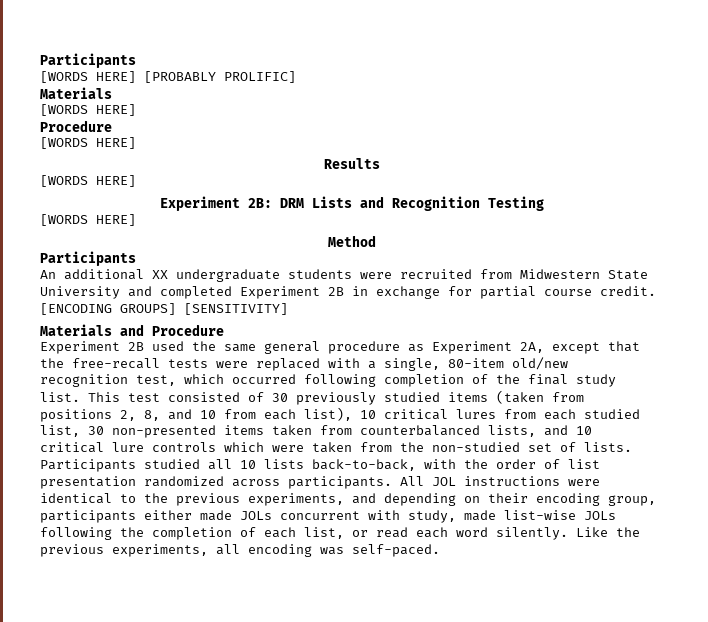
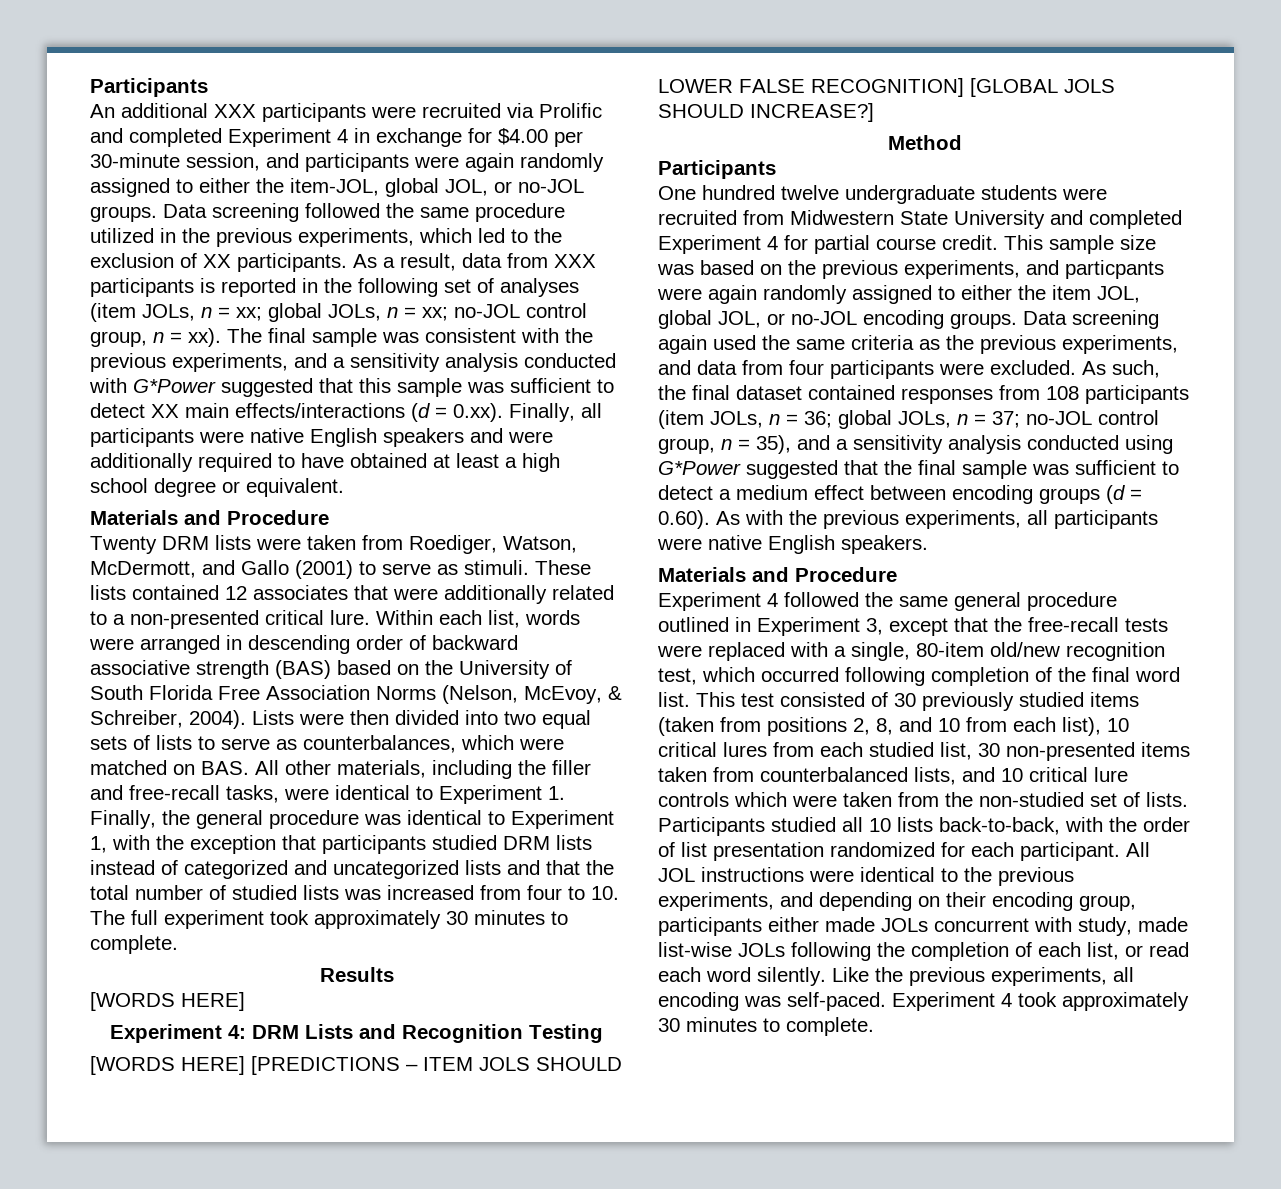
[40,53,136,68] [40,71,296,83] [40,87,112,99] [40,104,136,116] [40,120,112,132] [40,137,136,149] Participants // [WORDS HERE] [PROBABLY PROLIFIC] // Materials // [WORDS HERE] // Procedure // [WORDS HERE] -> [90,78,208,97] [90,103,602,122] [90,128,583,147] [90,153,604,172] [90,178,584,197] [90,203,565,222] [90,228,562,247] [90,253,596,272] [90,278,579,297] [90,303,587,322] [90,328,593,347] [90,353,616,372] [89,378,614,397] [90,403,602,422] [90,428,553,447] [90,453,560,472] [90,478,344,497] [90,510,329,525] [90,535,577,554] [90,560,591,579] [90,585,614,604] [90,610,580,629] [89,635,518,654] [90,660,572,679] [90,685,622,704] [90,710,591,729] [90,735,564,753] [90,760,591,779] [90,785,565,804] [90,810,614,829] [90,835,592,854] [90,860,614,879] [90,885,619,900] [90,910,568,929] [90,935,178,954] Participants // An additional XXX participants were recruited via Prolific and completed Experiment 4 in exchange for $4.00 per 30-minute session, and participants were again randomly assigned to either the item-JOL, global JOL, or no-JOL groups. Data screening followed the same procedure utilized in the previous experiments, which led to the exclusion of XX participants. As a result, data from XXX participants is reported in the following set of analyses (item JOLs, n = xx; global JOLs, n = xx; no-JOL control group, n = xx). The final sample was consistent with the previous experiments, and a sensitivity analysis conducted with G*Power suggested that this sample was sufficient to detect XX main effects/interactions (d = 0.xx). Finally, all participants were native English speakers and were additionally required to have obtained at least a high school degree or equivalent. // Materials and Procedure // Twenty DRM lists were taken from Roediger, Watson, McDermott, and Gallo (2001) to serve as stimuli. These lists contained 12 associates that were additionally related to a non-presented critical lure. Within each list, words were arranged in descending order of backward associative strength (BAS) based on the University of South Florida Free Association Norms (Nelson, McEvoy, & Schreiber, 2004). Lists were then divided into two equal sets of lists to serve as counterbalances, which were matched on BAS. All other materials, including the filler and free-recall tasks, were identical to Experiment 1. Finally, the general procedure was identical to Experiment 1, with the exception that participants studied DRM lists instead of categorized and uncategorized lists and that the total number of studied lists was increased from four to 10. The full experiment took approximately 30 minutes to complete.
[247,198,272,208] 2B: -> [228,1025,246,1039] 4:
(136, 220) none -> [251,1056,622,1075] [658,78,1115,97] [658,103,874,122] [PREDICTIONS – ITEM JOLS SHOULD LOWER FALSE RECOGNITION] [GLOBAL JOLS SHOULD INCREASE?]
[40,269,168,280] An additional XX -> [658,185,839,200] One hundred twelve
[328,286,440,299] 2B in exchange -> [767,236,778,250] 4
[40,303,288,315] [ENCODING GROUPS] [SENSITIVITY] -> [1004,235,1156,254] [657,260,1164,279] [657,285,1140,304] [658,310,1159,329] [658,335,1178,354] [658,360,1160,379] [658,385,1189,404] [658,410,1159,429] [658,435,1173,454] [658,460,1179,479] [658,485,1142,504] [658,510,1158,529] [657,535,928,554] This sample size was based on the previous experiments, and particpants were again randomly assigned to either the item JOL, global JOL, or no-JOL encoding groups. Data screening again used the same criteria as the previous experiments, and data from four participants were excluded. As such, the final dataset contained responses from 108 participants (item JOLs, n = 36; global JOLs, n = 37; no-JOL control group, n = 35), and a sensitivity analysis conducted using G*Power suggested that the final sample was sufficient to detect a medium effect between encoding groups (d = 0.60). As with the previous experiments, all participants were native English speakers.
[128,341,184,351] 2B used -> [767,592,859,607] 4 followed
[408,341,544,354] as Experiment 2A, -> [658,617,883,636] outlined in Experiment 3,
[576,374,616,387] study -> [1135,667,1180,682] word
[232,476,392,489] across participants. -> [941,842,1120,861] for each participant.
(440, 550) none -> [892,992,1189,1011] [658,1017,874,1036] Experiment 4 took approximately 30 minutes to complete.

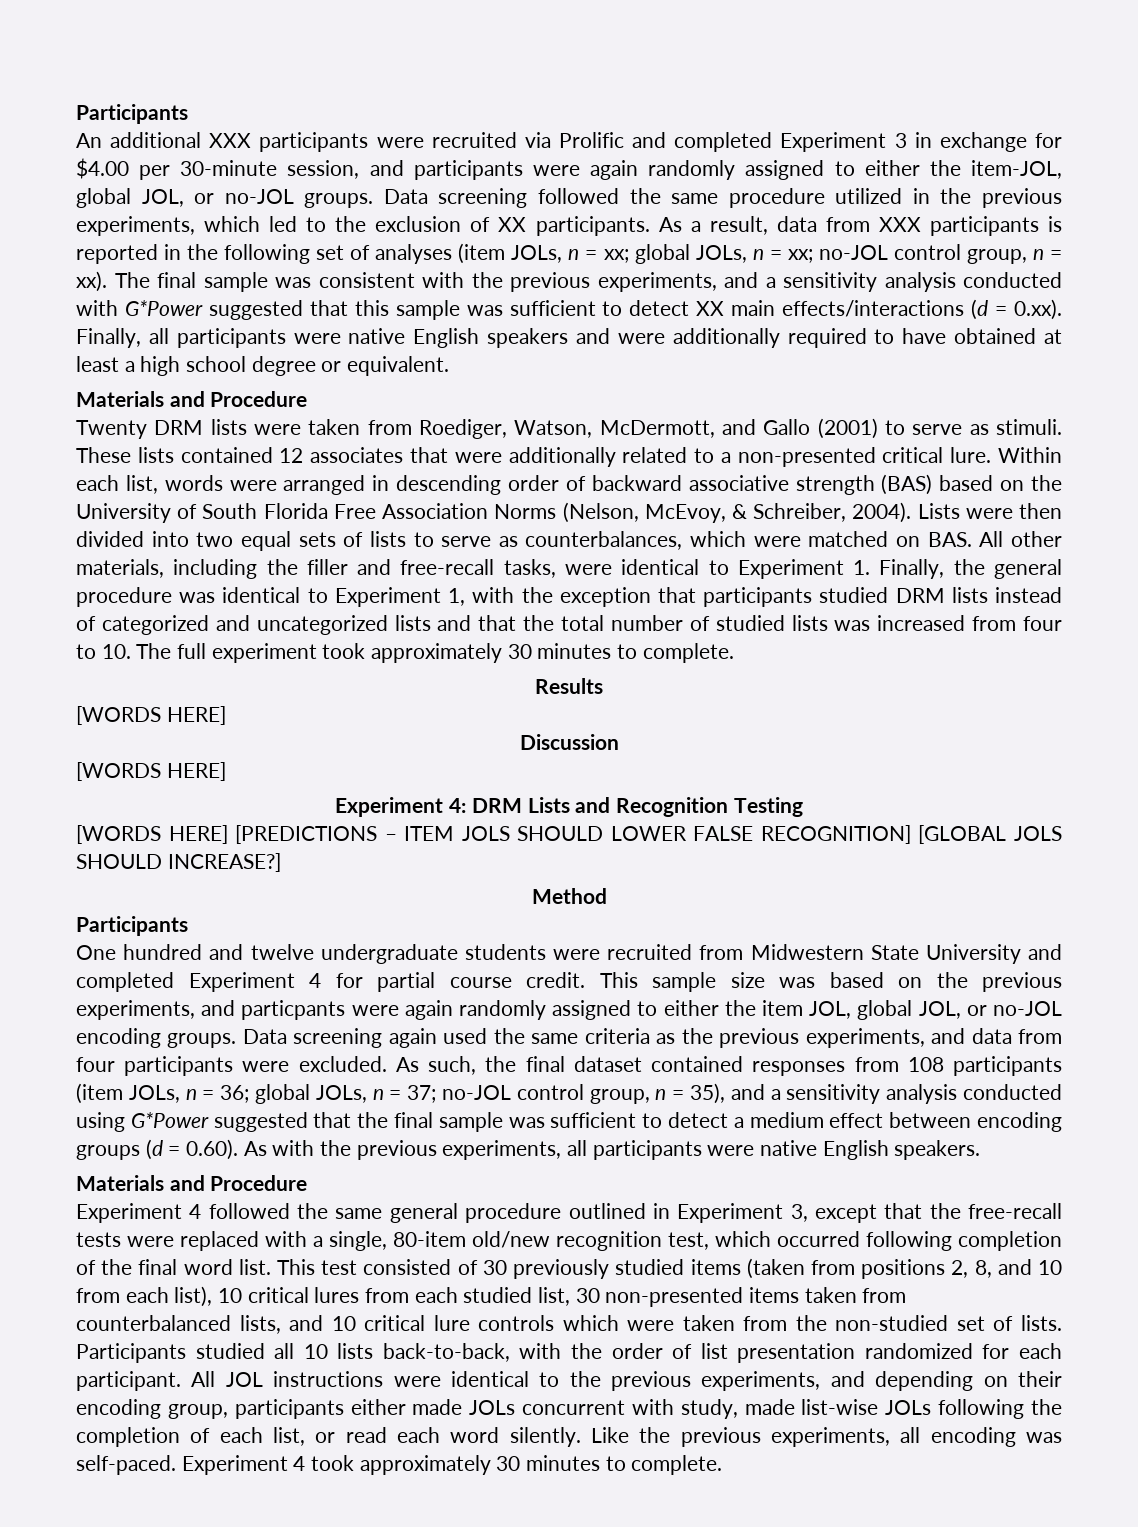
[337,129,348,143] 4 -> [894,133,907,148] 3
(245, 1001) none -> [519,734,619,750] [76,762,226,781] // Discussion // [WORDS HERE]
(775, 192) none -> [209,944,244,960] and

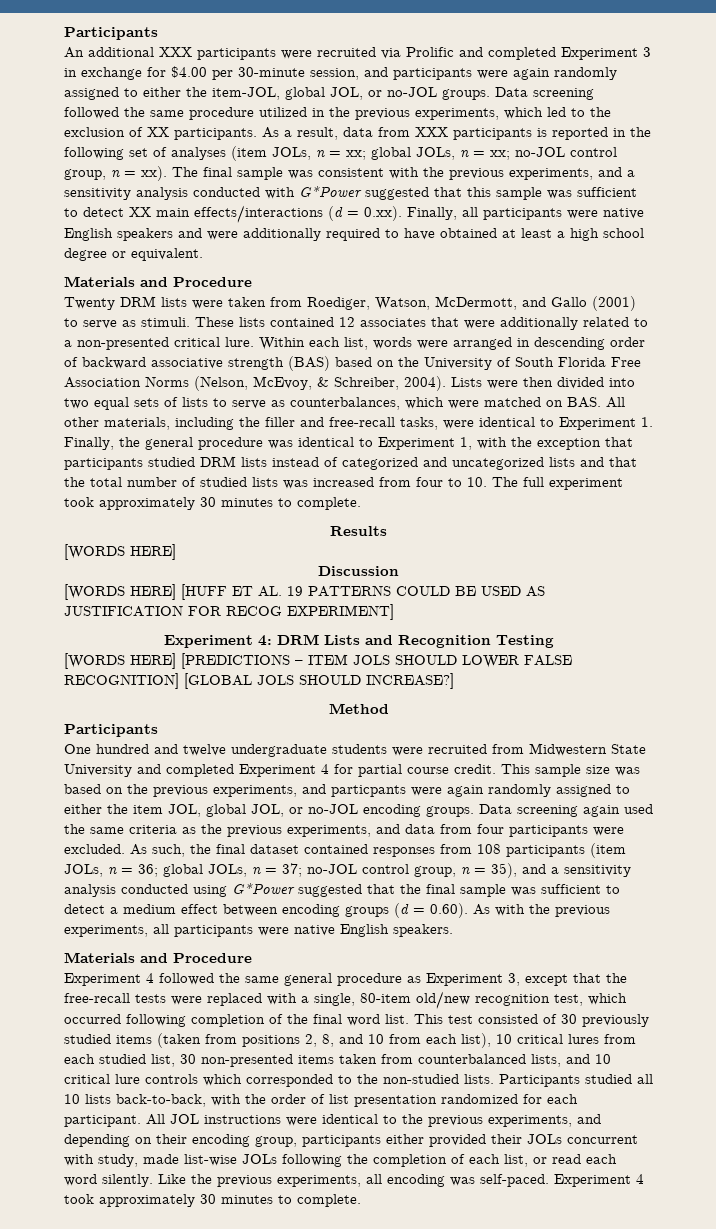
(226, 771) none -> [181,584,545,600] [64,604,394,620] [HUFF ET AL. 19 PATTERNS COULD BE USED AS JUSTIFICATION FOR RECOG EXPERIMENT]
[568,1203,670,1219] outlined in -> [407,976,421,983] as
[627,1315,1014,1331] were taken from the non-studied set of -> [246,1074,459,1087] corresponded to the non-studied
[412,1399,463,1415] made -> [429,1134,522,1147] provided their

